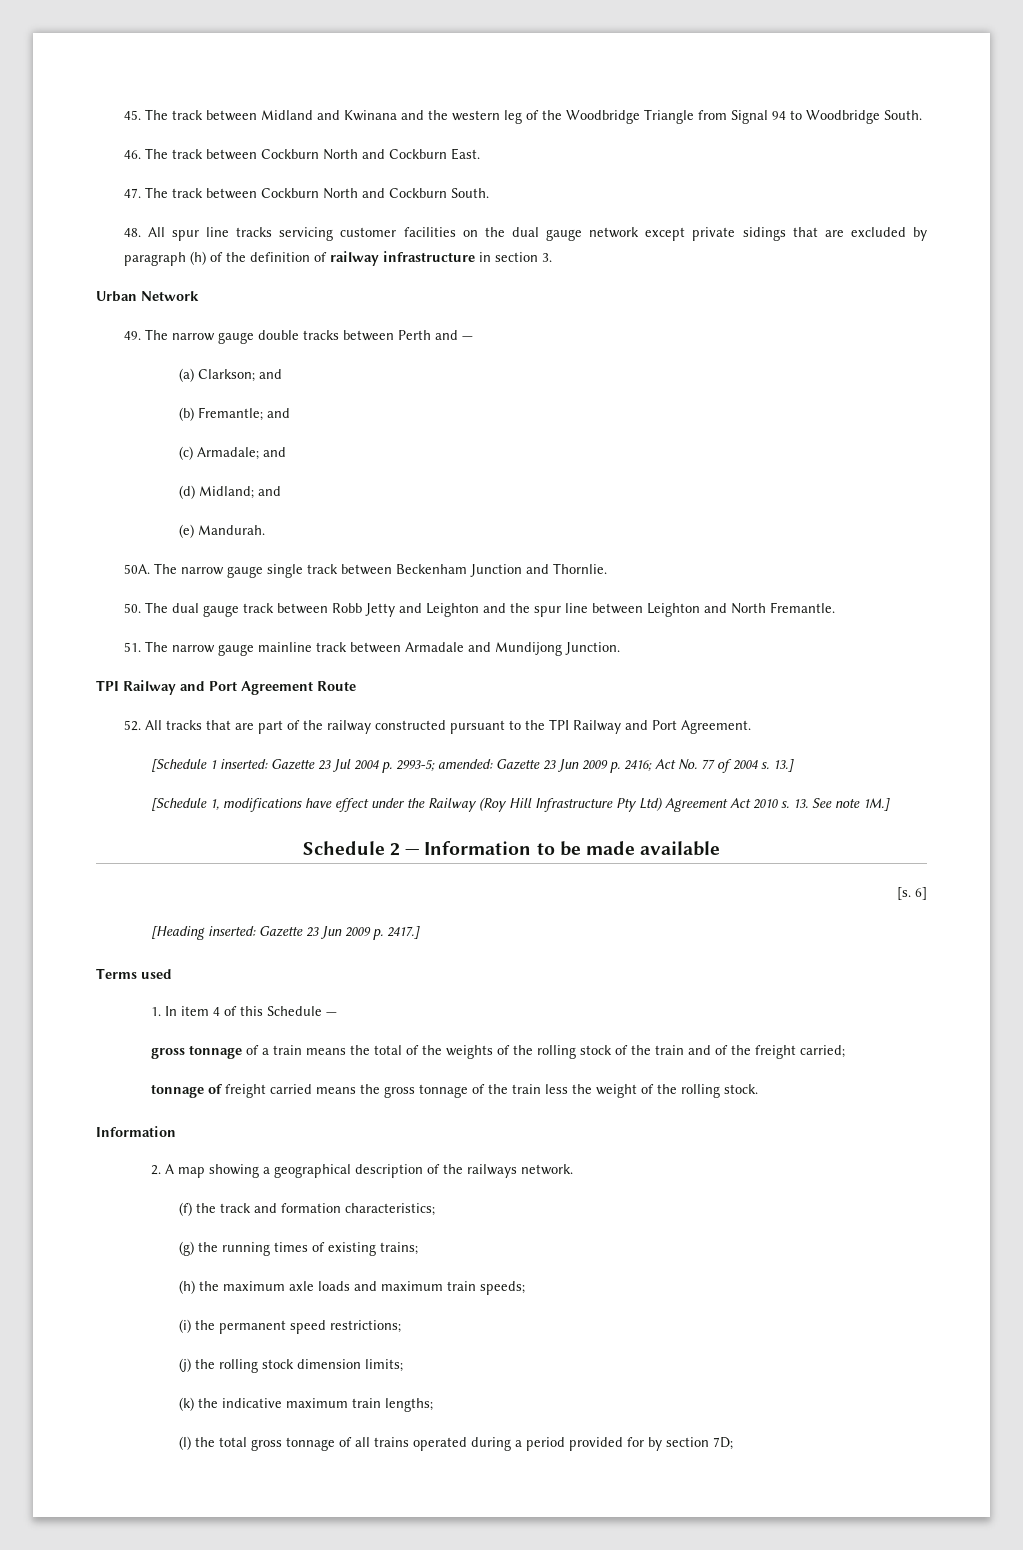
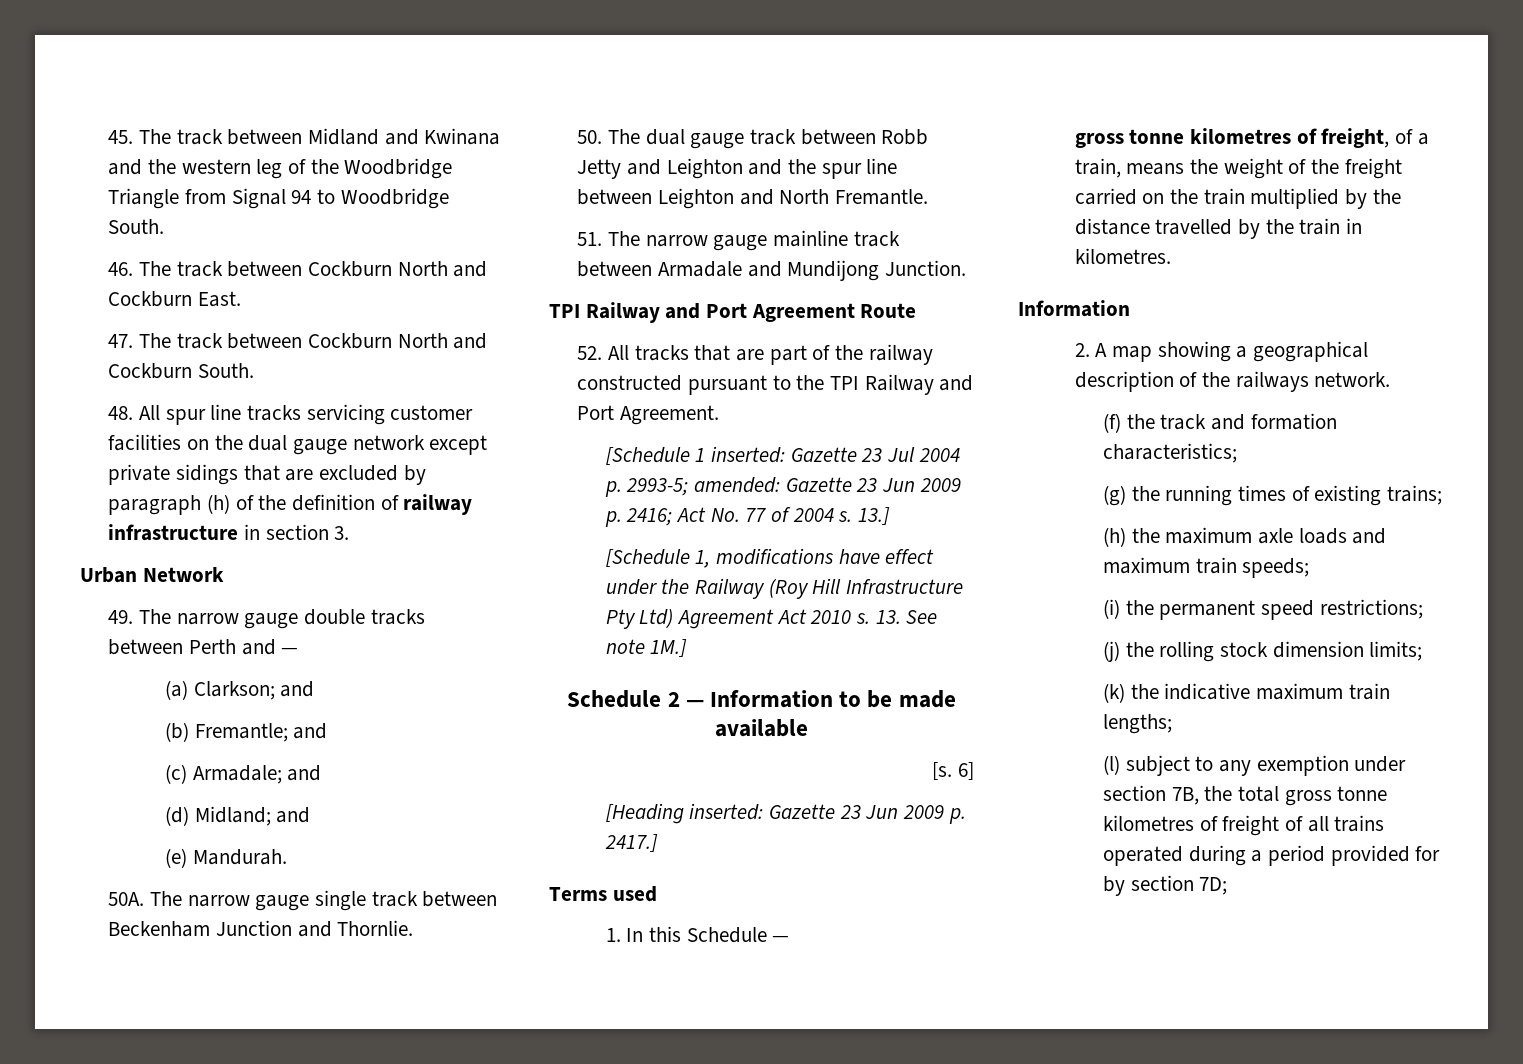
[181,1006,238,1016] item 4 of -> (644, 935) none
[189,1045,243,1059] tonnage -> [1129,128,1390,148] tonne kilometres of freight,
[273,1045,846,1059] [151,1084,759,1098] train means the total of the weights of the rolling stock of the train and of the freight carried; // tonnage of freight carried means the gross tonnage of the train less the weight of the rolling stock. -> [1074,158,1402,179] [1074,188,1401,209] [1074,218,1362,239] [1074,248,1171,264] train, means the weight of the freight carried on the train multiplied by the distance travelled by the train in kilometres.
[194,1437,335,1451] the total gross tonnage -> [1125,755,1407,776] [1102,785,1388,806] [1102,815,1280,836] subject to any exemption under section 7B, the total gross tonne kilometres of freight

